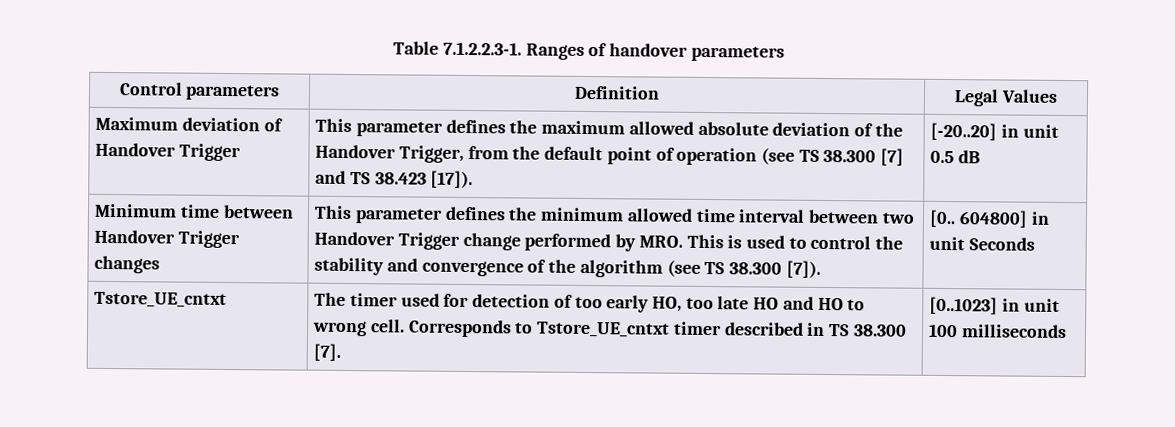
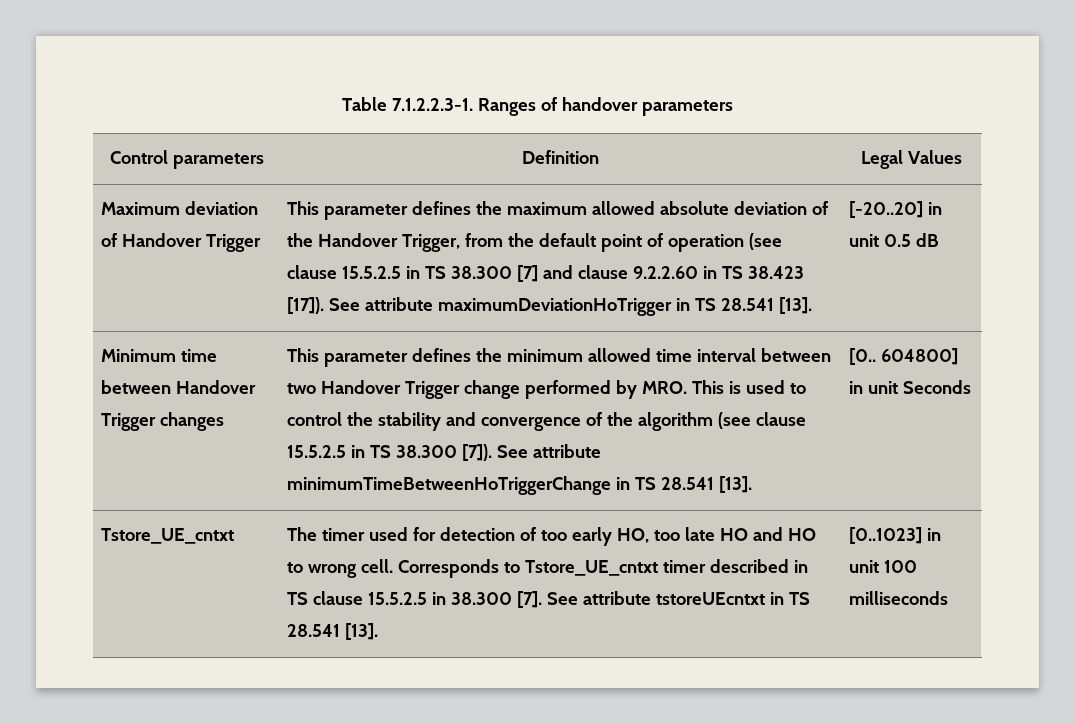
(795, 156) none -> [287,265,421,279] clause 15.5.2.5 in
(347, 177) none -> [578,265,718,279] clause 9.2.2.60 in
(474, 179) none -> [329,297,813,316] See attribute maximumDeviationHoTrigger in TS 28.541 [13].
(701, 268) none -> [756,412,807,426] [287,445,366,458] clause 15.5.2.5 in
(821, 269) none -> [497,444,602,458] [287,476,753,495] See attribute minimumTimeBetweenHoTriggerChange in TS 28.541 [13].
(850, 330) none -> [313,591,447,605] clause 15.5.2.5 in
(342, 352) none -> [547,591,811,605] [287,623,379,640] See attribute tstoreUEcntxt in TS 28.541 [13].

